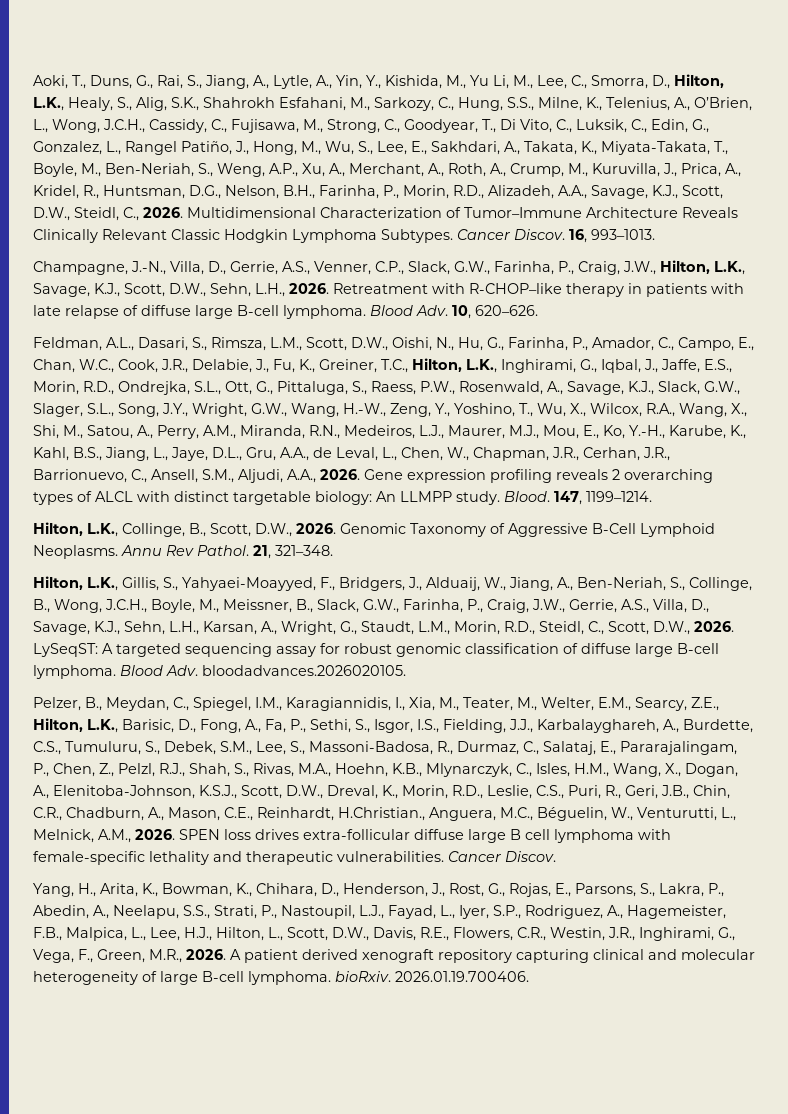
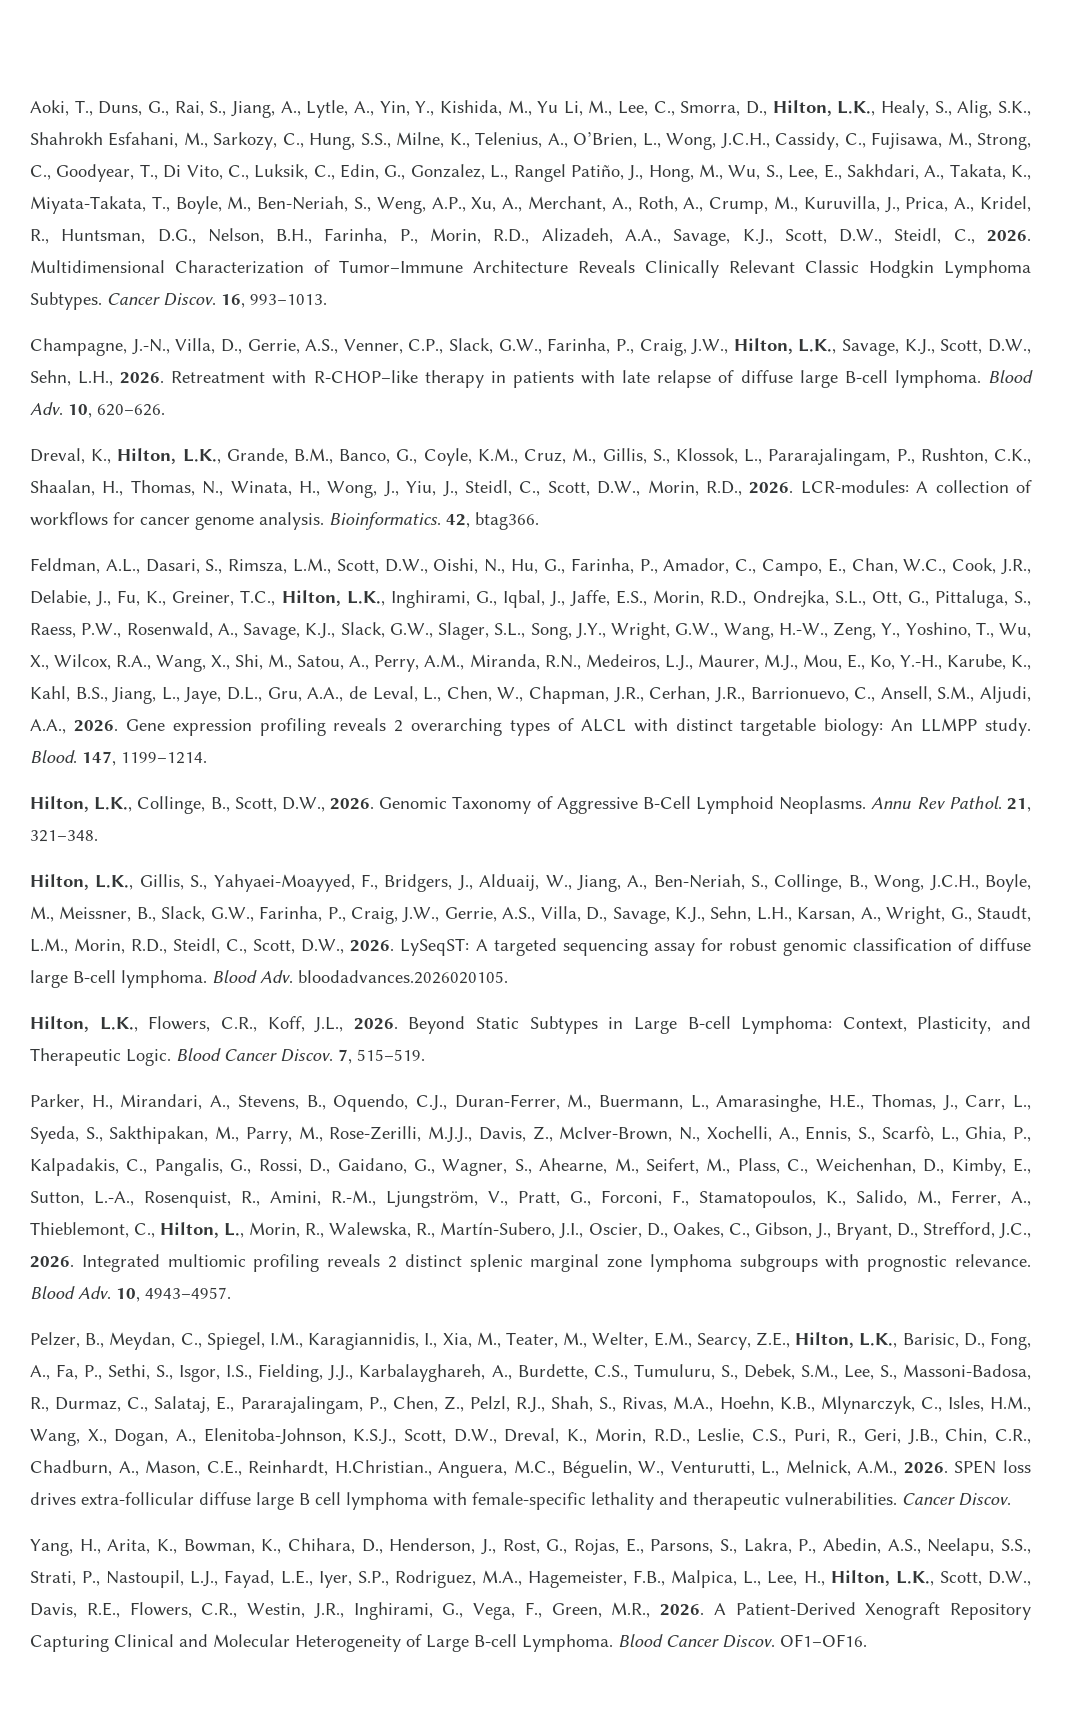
(538, 310) none -> [30,448,1031,466] [30,480,1032,498] [30,512,539,530] // Dreval, K., Hilton, L.K., Grande, B.M., Banco, G., Coyle, K.M., Cruz, M., Gillis, S., Klossok, L., Pararajalingam, P., Rushton, C.K., Shaalan, H., Thomas, N., Winata, H., Wong, J., Yiu, J., Steidl, C., Scott, D.W., Morin, R.D., 2026. LCR-modules: A collection of workflows for cancer genome analysis. Bioinformatics. 42, btag366.
(406, 670) none -> [30,1016,1031,1034] [30,1048,425,1066] [30,1094,1032,1112] [30,1126,1031,1144] [30,1158,1032,1176] [30,1190,1031,1208] [30,1222,1032,1240] [30,1254,1032,1272] [30,1286,231,1302] // Hilton, L.K., Flowers, C.R., Koff, J.L., 2026. Beyond Static Subtypes in Large B-cell Lymphoma: Context, Plasticity, and Therapeutic Logic. Blood Cancer Discov. 7, 515–519. // Parker, H., Mirandari, A., Stevens, B., Oquendo, C.J., Duran-Ferrer, M., Buermann, L., Amarasinghe, H.E., Thomas, J., Carr, L., Syeda, S., Sakthipakan, M., Parry, M., Rose-Zerilli, M.J.J., Davis, Z., McIver-Brown, N., Xochelli, A., Ennis, S., Scarfò, L., Ghia, P., Kalpadakis, C., Pangalis, G., Rossi, D., Gaidano, G., Wagner, S., Ahearne, M., Seifert, M., Plass, C., Weichenhan, D., Kimby, E., Sutton, L.-A., Rosenquist, R., Amini, R.-M., Ljungström, V., Pratt, G., Forconi, F., Stamatopoulos, K., Salido, M., Ferrer, A., Thieblemont, C., Hilton, L., Morin, R., Walewska, R., Martín-Subero, J.I., Oscier, D., Oakes, C., Gibson, J., Bryant, D., Strefford, J.C., 2026. Integrated multiomic profiling reveals 2 distinct splenic marginal zone lymphoma subgroups with prognostic relevance. Blood Adv. 10, 4943–4957.
[93,905,109,919] A., -> [887,1539,921,1554] A.S.,
[440,905,455,919] L., -> [280,1570,313,1586] L.E.,
[607,905,623,919] A., -> [481,1570,522,1586] M.A.,
[184,927,283,941] H.J., Hilton, L., -> [803,1570,934,1586] H., Hilton, L.K.,
[244,949,755,963] [33,971,529,985] patient derived xenograft repository capturing clinical and molecular heterogeneity of large B-cell lymphoma. bioRxiv. 2026.01.19.700406. -> [735,1602,1031,1620] [30,1634,867,1652] Patient-Derived Xenograft Repository Capturing Clinical and Molecular Heterogeneity of Large B-cell Lymphoma. Blood Cancer Discov. OF1–OF16.

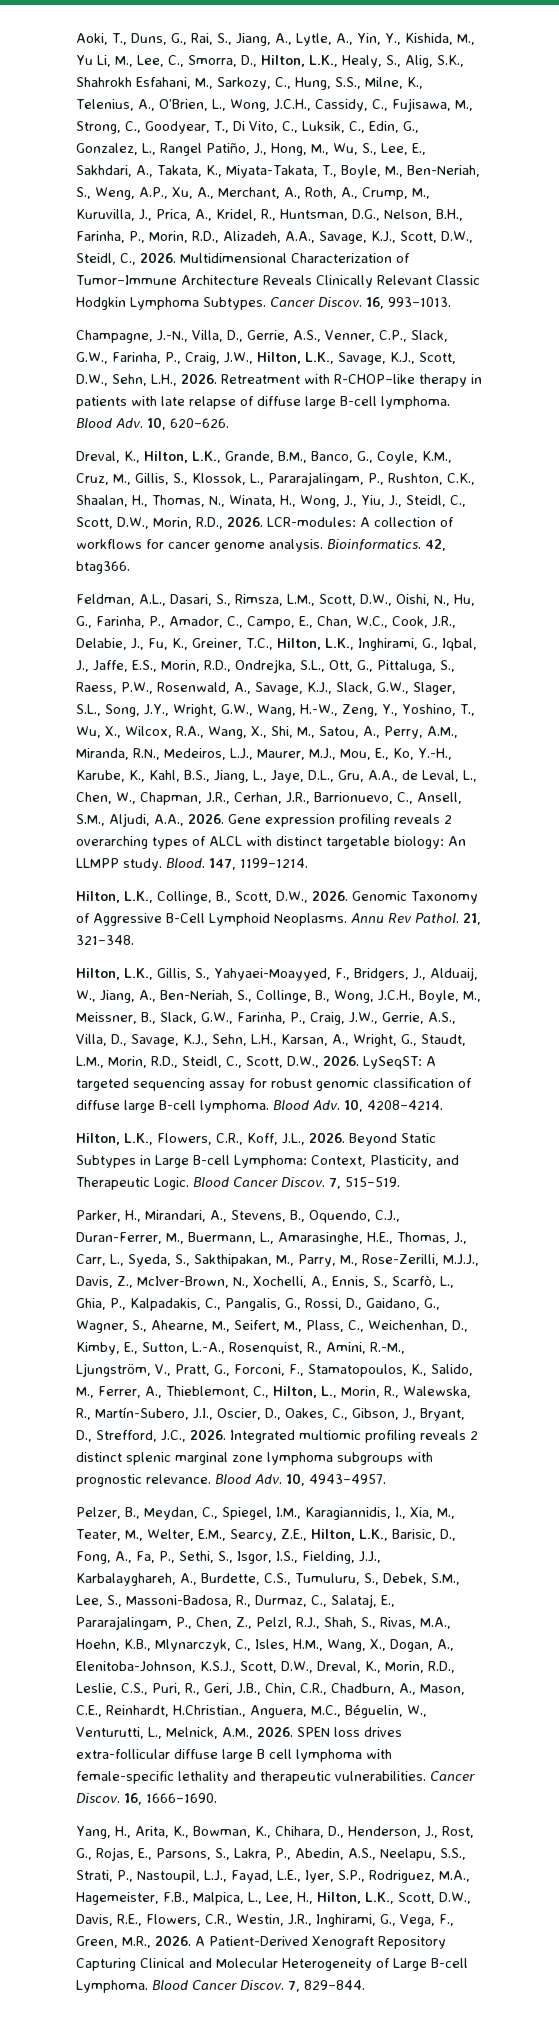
[298,970,508,984] bloodadvances.2026020105. -> [344,1099,443,1112] 10, 4208–4214.
(1011, 1499) none -> [124,1793,217,1805] 16, 1666–1690.
[780,1634,867,1647] OF1–OF16. -> [288,1980,365,1992] 7, 829–844.

